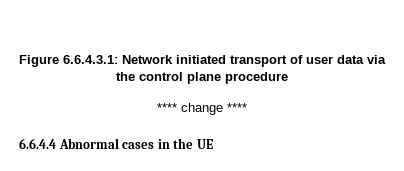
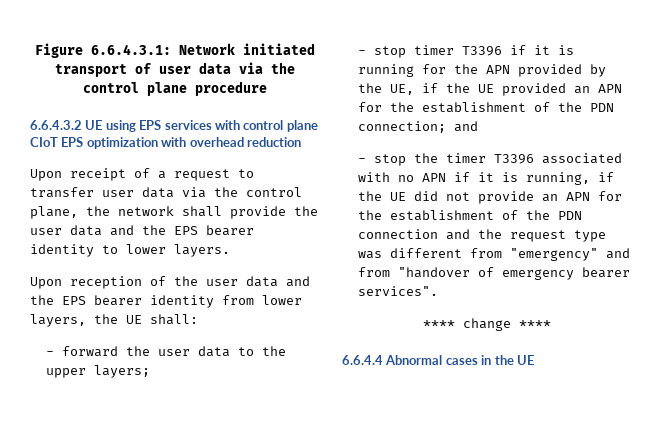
(288, 78) none -> [30,120,318,132] [30,137,301,149] [30,168,254,181] [30,187,302,198] [30,206,318,219] [30,225,254,236] [30,244,230,257] [30,276,310,289] [30,295,302,308] [30,314,198,327] [46,346,287,357] [46,365,151,378] [358,45,575,58] [358,64,607,77] [358,83,623,96] [358,102,615,113] [358,121,479,133] [358,153,623,166] [358,172,615,185] [358,191,623,204] [358,210,583,221] [358,229,607,242] [358,248,631,261] [358,267,631,280] [358,286,439,296] // 6.6.4.3.2 UE using EPS services with control plane CIoT EPS optimization with overhead reduction // Upon receipt of a request to transfer user data via the control plane, the network shall provide the user data and the EPS bearer identity to lower layers. // Upon reception of the user data and the EPS bearer identity from lower layers, the UE shall: // - forward the user data to the upper layers; // - stop timer T3396 if it is running for the APN provided by the UE, if the UE provided an APN for the establishment of the PDN connection; and // - stop the timer T3396 associated with no APN if it is running, if the UE did not provide an APN for the establishment of the PDN connection and the request type was different from "emergency" and from "handover of emergency bearer services".

